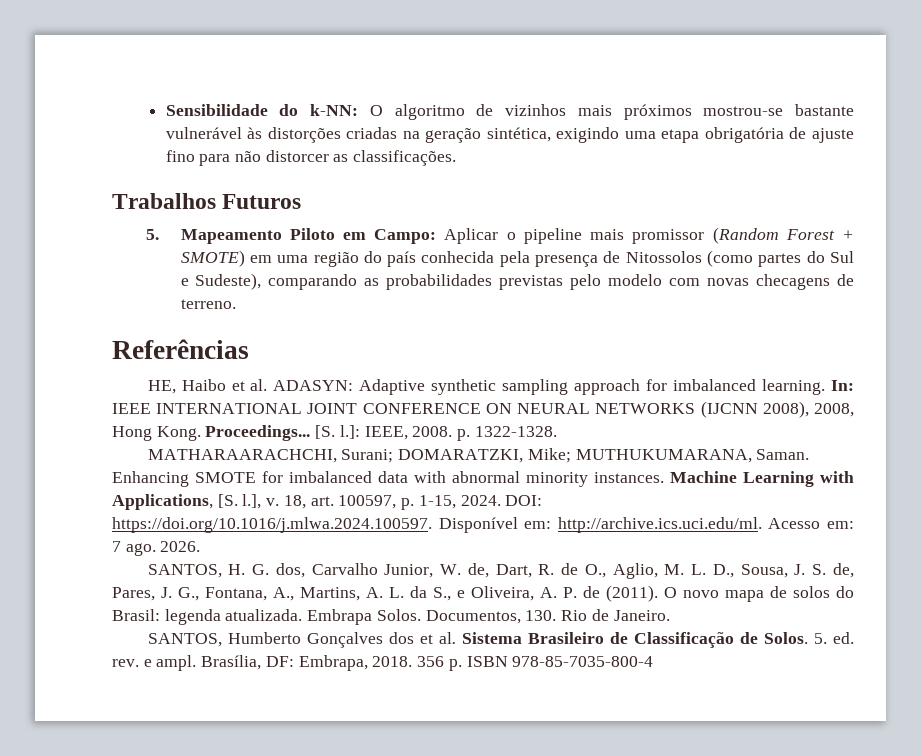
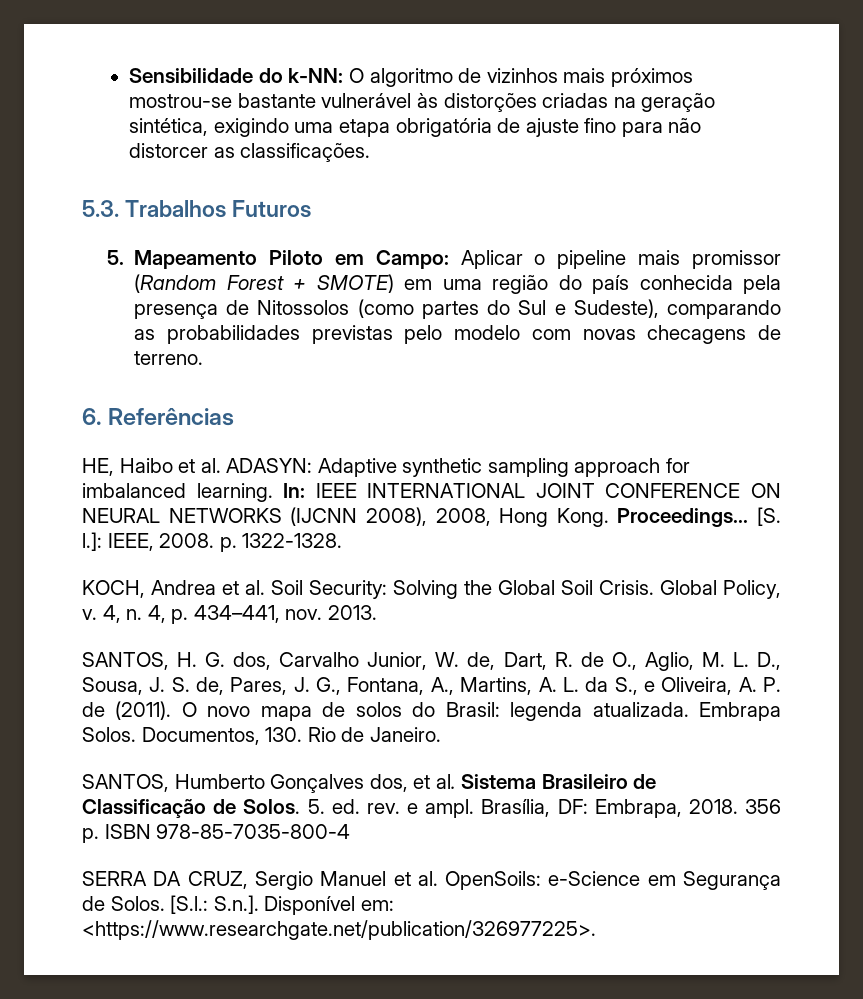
(457, 158) none -> [82,200,119,217] 5.3.
(236, 304) none -> [82,408,102,425] 6.
[147,448,810,463] [112,471,854,487] [112,494,543,510] [112,517,855,533] [112,541,201,556] MATHARAARACHCHI, Surani; DOMARATZKI, Mike; MUTHUKUMARANA, Saman. Enhancing SMOTE for imbalanced data with abnormal minority instances. Machine Learning with Applications, [S. l.], v. 18, art. 100597, p. 1-15, 2024. DOI: https://doi.org/10.1016/j.mlwa.2024.100597. Disponível em: http://archive.ics.uci.edu/ml. Acesso em: 7 ago. 2026. -> [82,580,781,599] [82,605,377,624] KOCH, Andrea et al. Soil Security: Solving the Global Soil Crisis. Global Policy, v. 4, n. 4, p. 434–441, nov. 2013.
[388,632,414,644] dos -> [369,774,408,792] dos,
(654, 661) none -> [82,871,781,890] [82,895,394,915] [82,920,596,940] // SERRA DA CRUZ, Sergio Manuel et al. OpenSoils: e-Science em Segurança de Solos. [S.l.: S.n.]. Disponível em: <https://www.researchgate.net/publication/326977225>.

